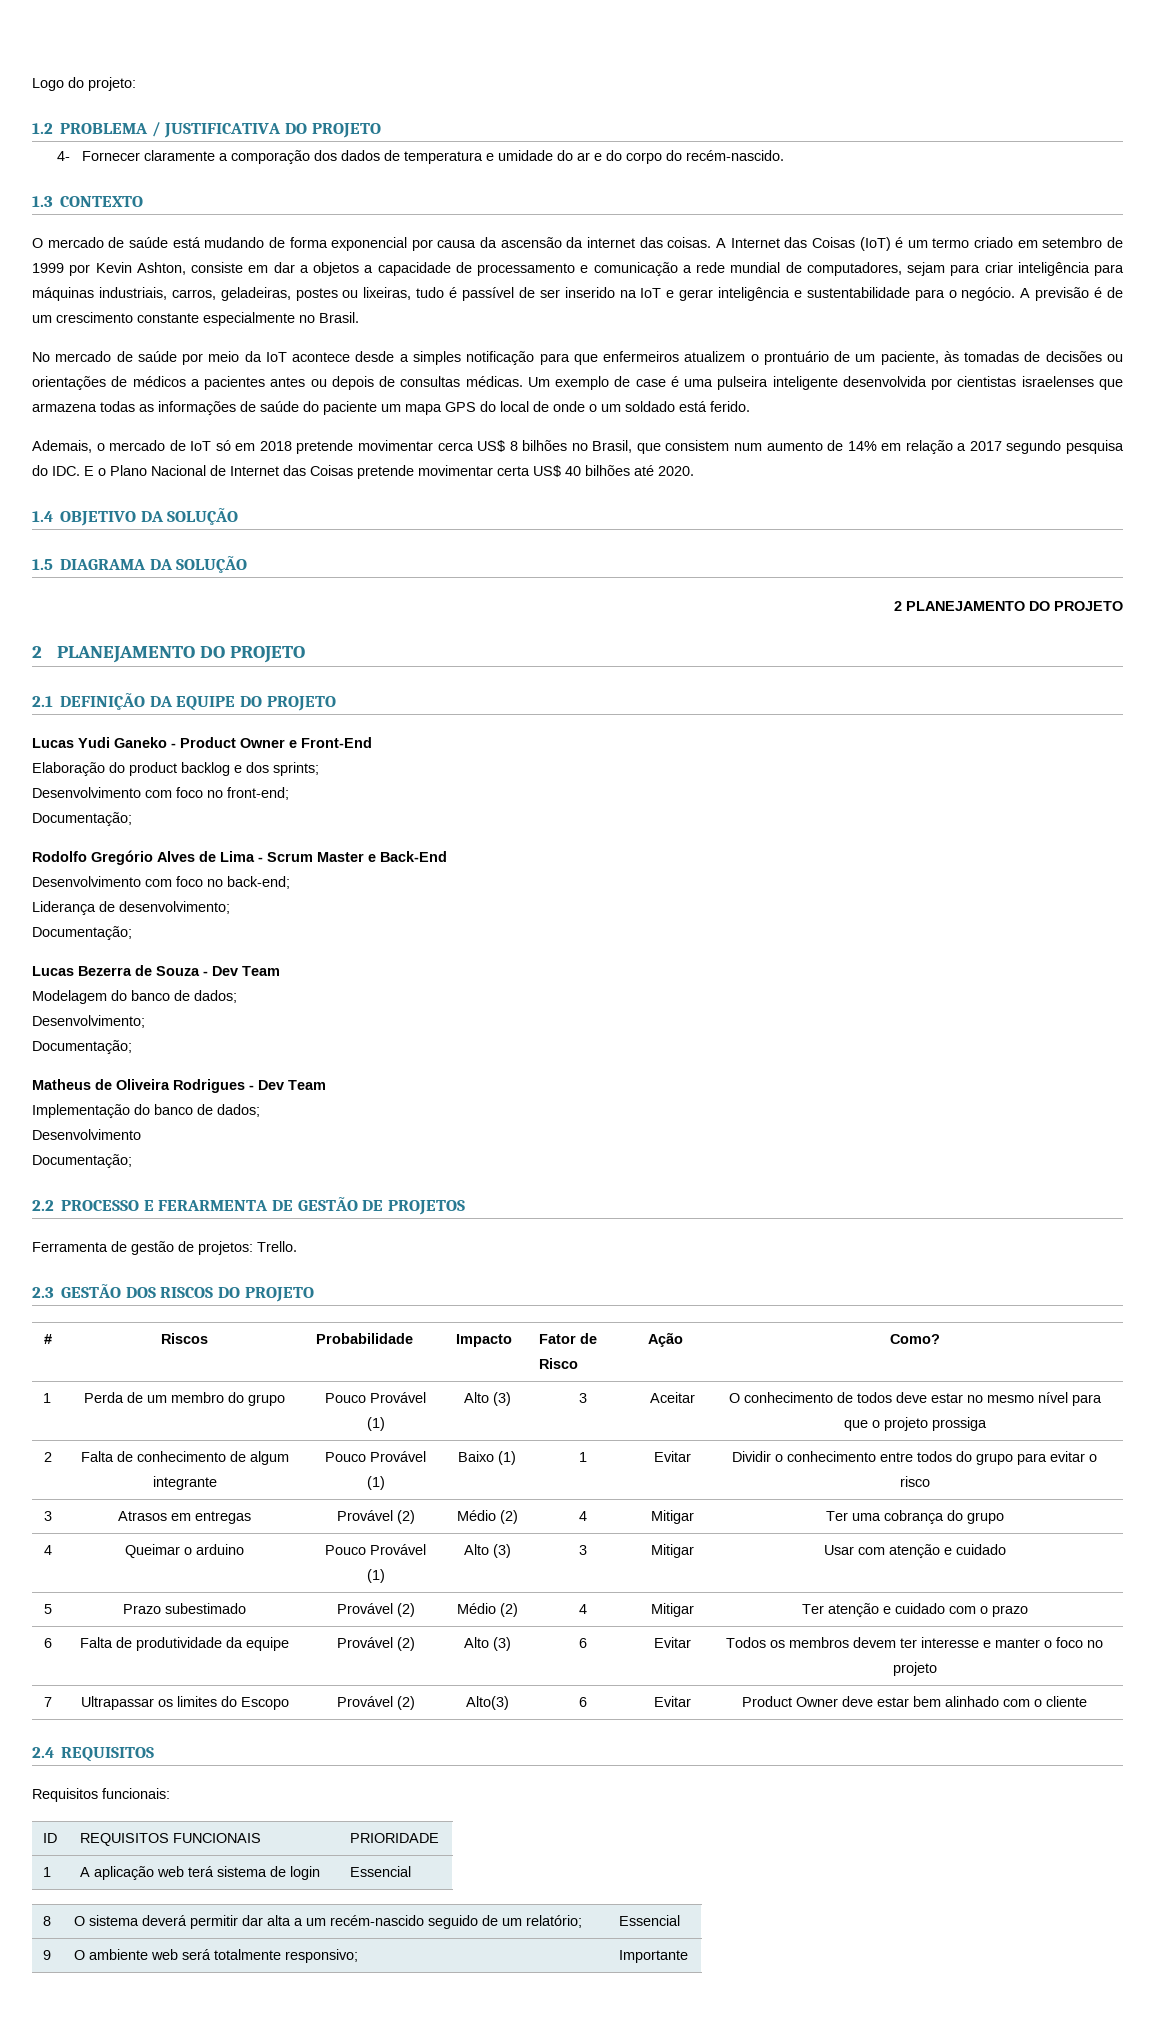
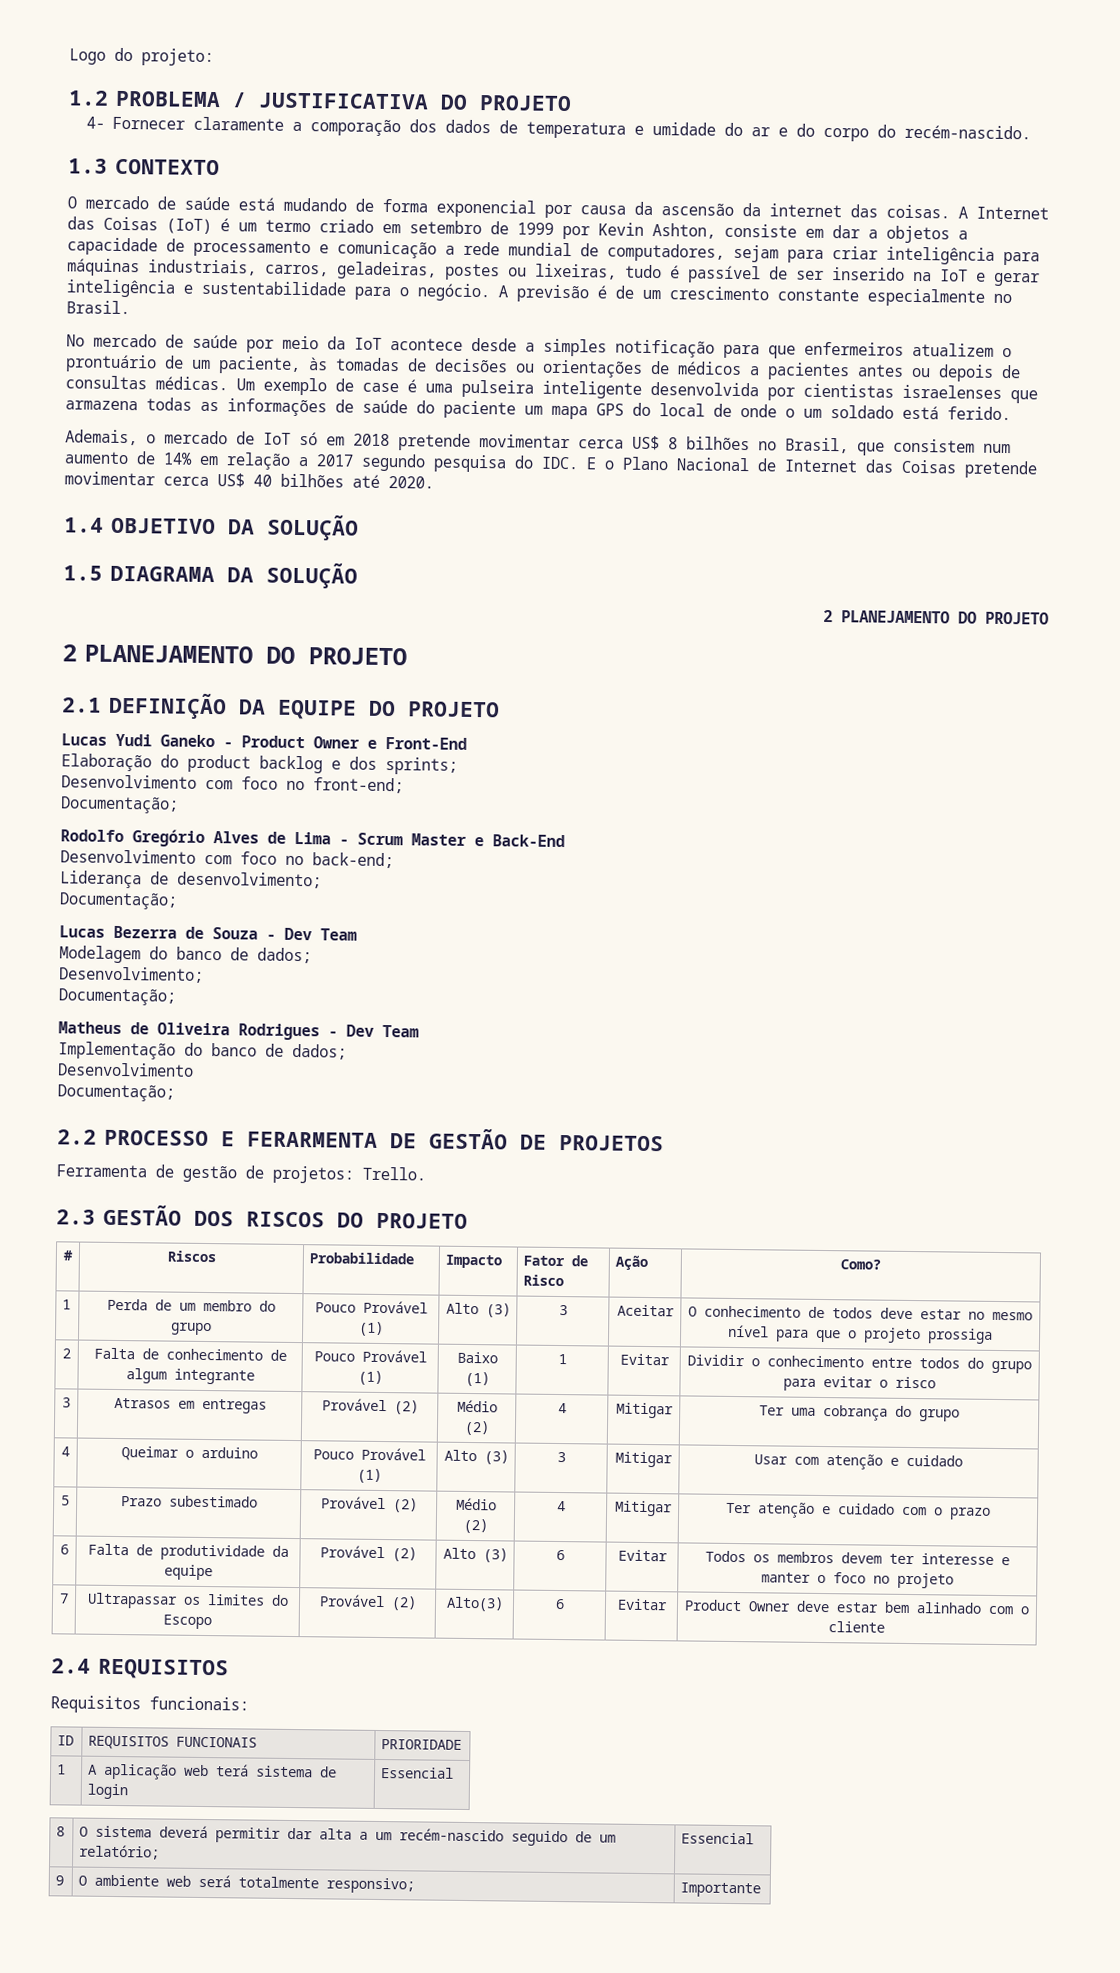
[497,466,530,476] certa -> [163,476,209,486] cerca

